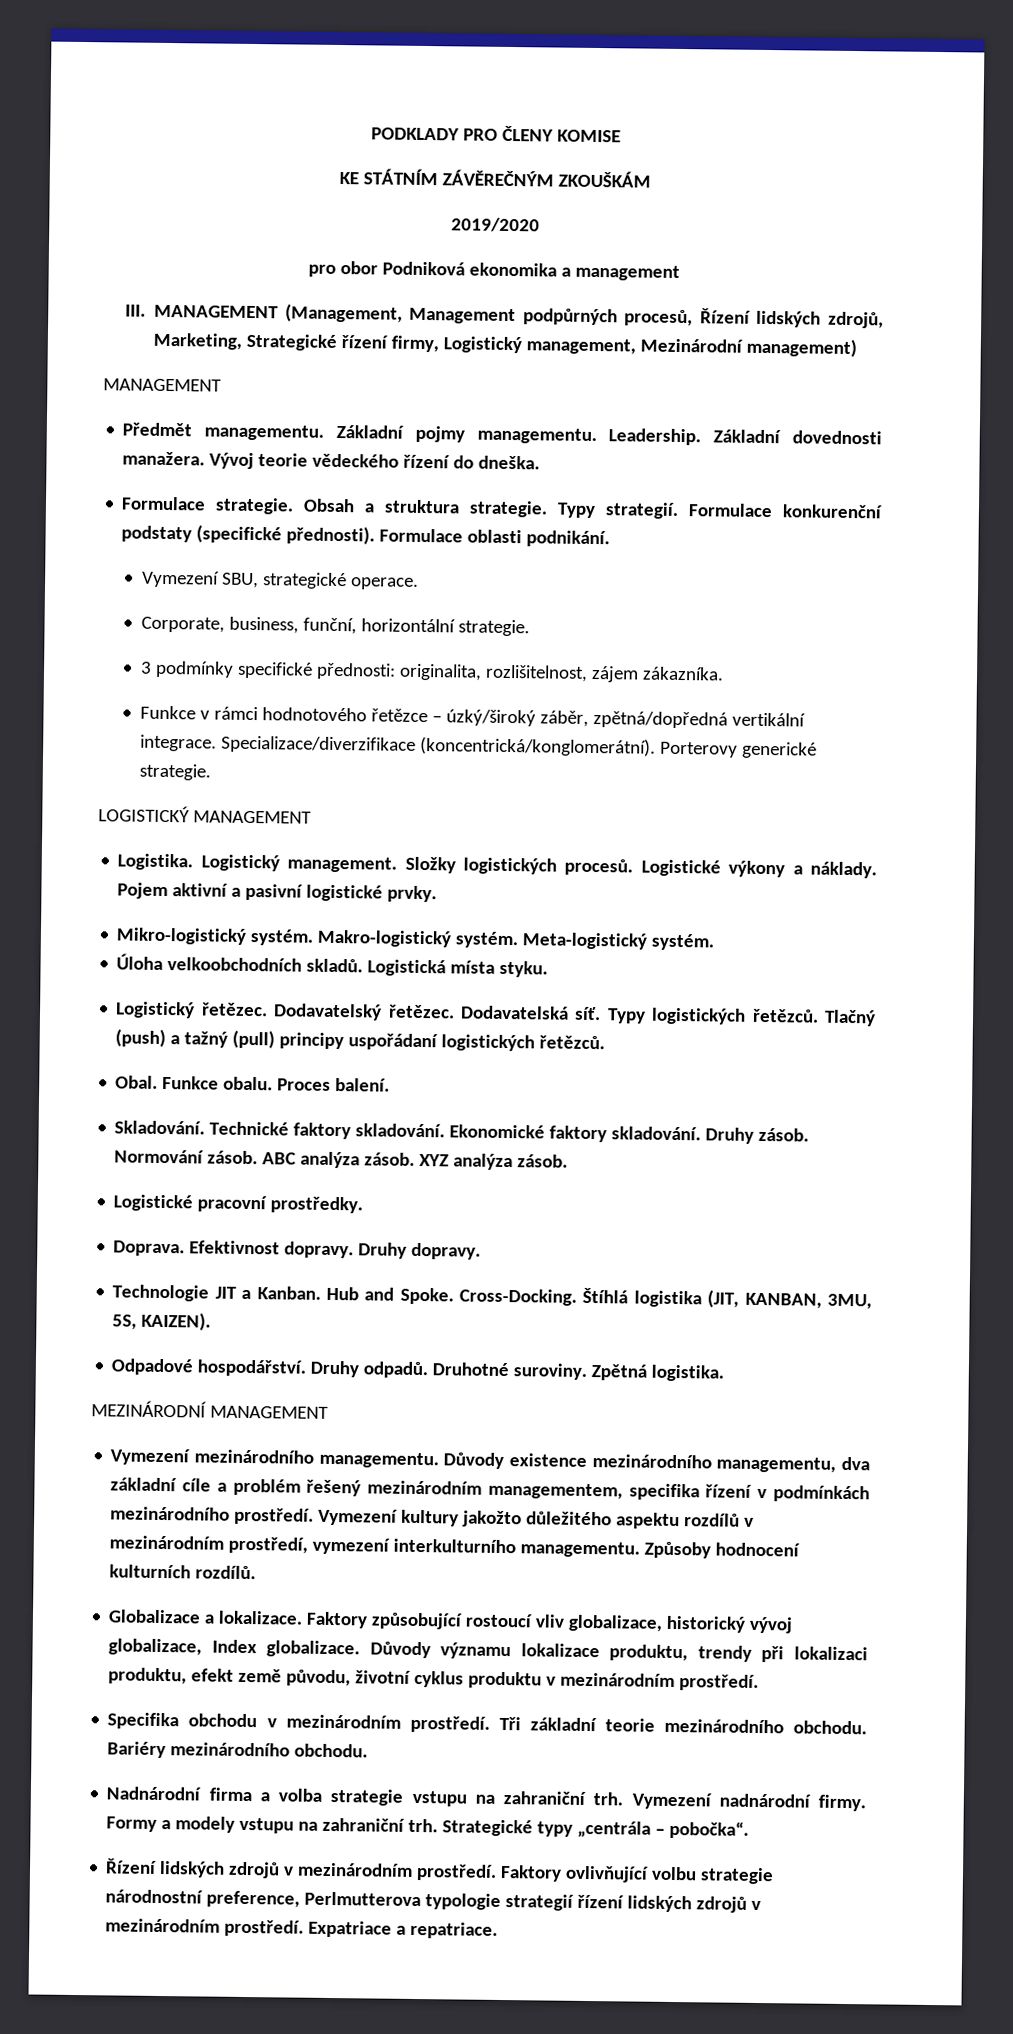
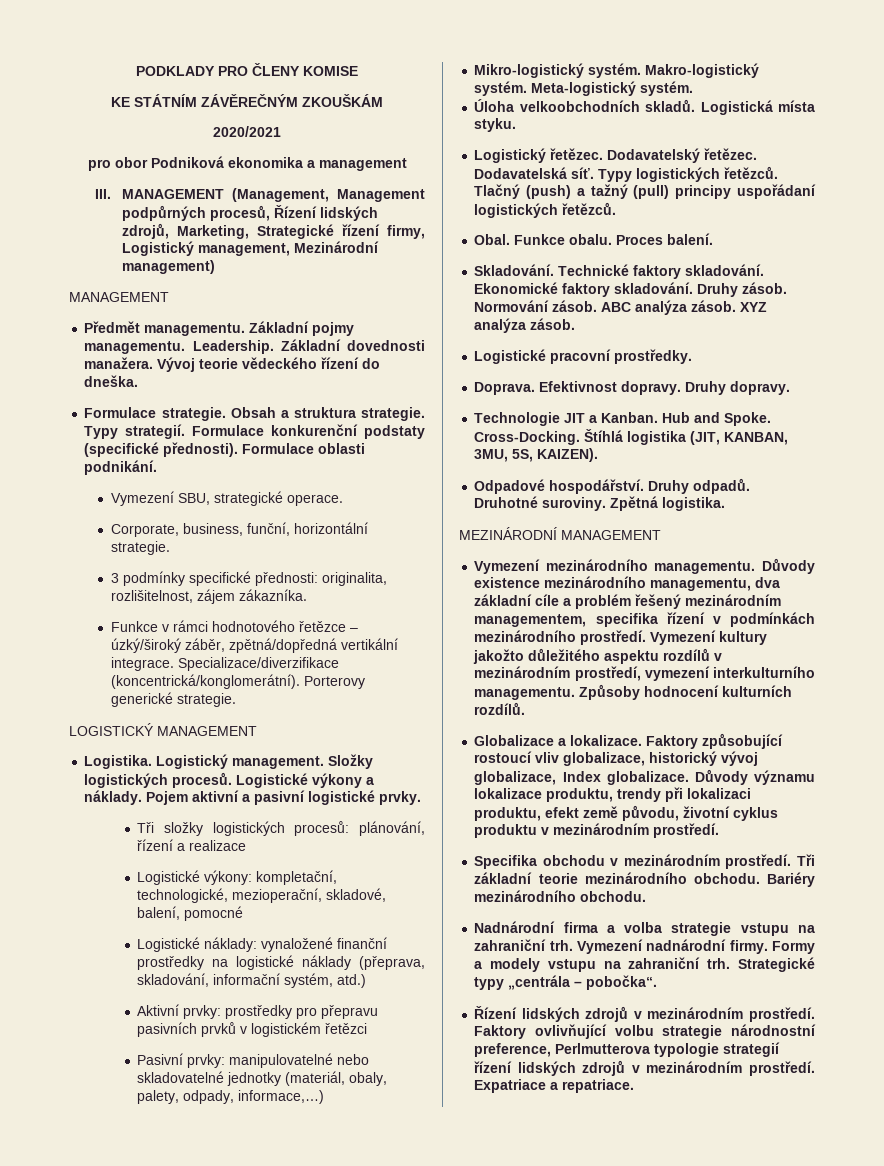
[450,217,540,233] 2019/2020 -> [213,126,281,137] 2020/2021
(438, 894) none -> [137,821,425,836] [137,839,247,851] [137,870,338,885] [137,888,387,903] [137,906,244,921] [137,937,388,952] [137,955,425,970] [137,973,367,988] [137,1004,379,1019] [137,1022,368,1037] [137,1053,370,1068] [137,1071,388,1086] [137,1090,325,1104] // Tři složky logistických procesů: plánování, řízení a realizace // Logistické výkony: kompletační, technologické, mezioperační, skladové, balení, pomocné // Logistické náklady: vynaložené finanční prostředky na logistické náklady (přeprava, skladování, informační systém, atd.) // Aktivní prvky: prostředky pro přepravu pasivních prvků v logistickém řetězci // Pasivní prvky: manipulovatelné nebo skladovatelné jednotky (materiál, obaly, palety, odpady, informace,…)

